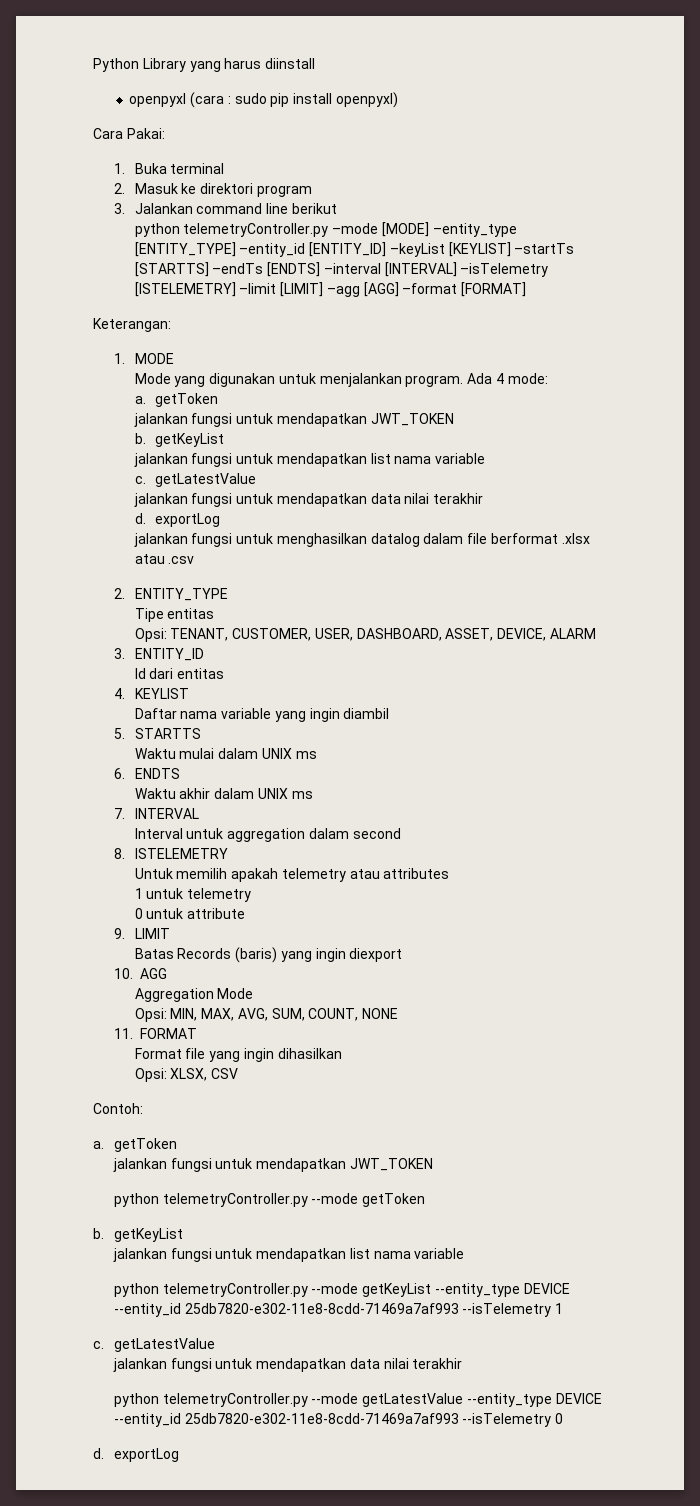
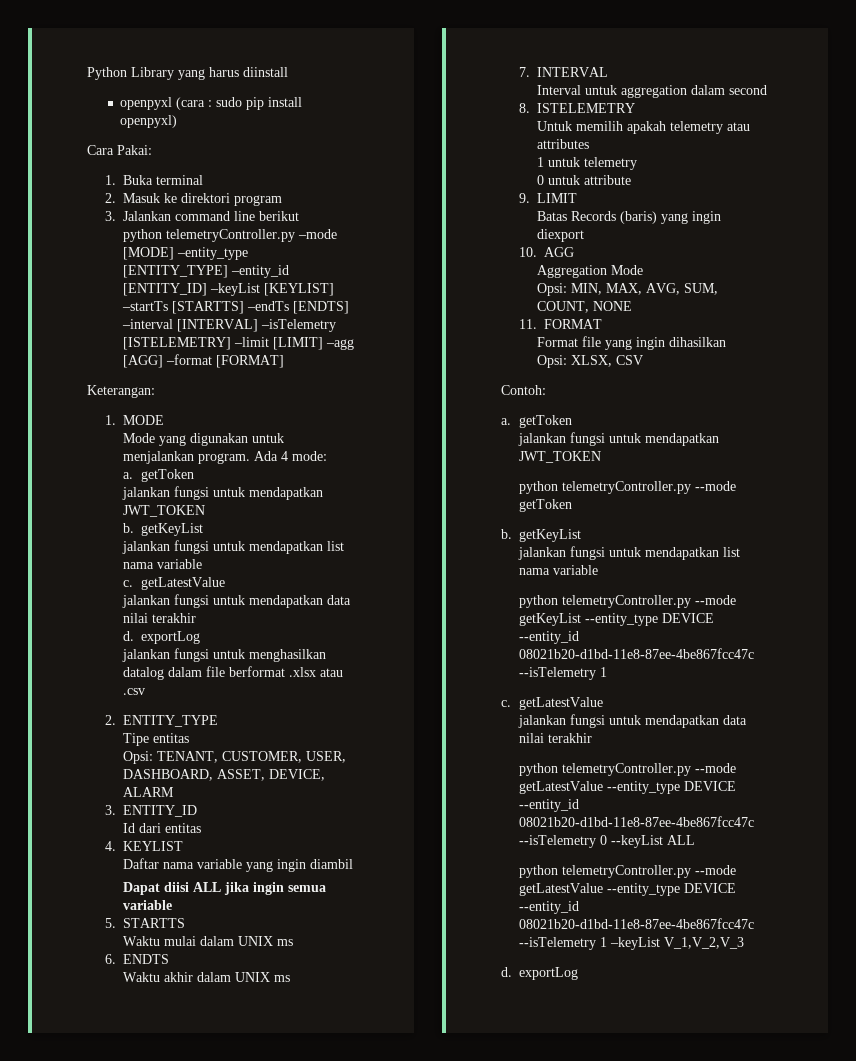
(390, 713) none -> [122,882,326,895] [122,900,172,910] // Dapat diisi ALL jika ingin semua variable
[184,1303,459,1314] 25db7820-e302-11e8-8cdd-71469a7af993 -> [518,648,754,659] 08021b20-d1bd-11e8-87ee-4be867fcc47c
[184,1413,459,1424] 25db7820-e302-11e8-8cdd-71469a7af993 -> [518,816,754,827] 08021b20-d1bd-11e8-87ee-4be867fcc47c
(564, 1418) none -> [610,835,695,848] [518,865,736,878] [518,883,736,896] [518,901,579,914] [518,918,754,929] [518,937,744,950] --keyList ALL // python telemetryController.py --mode getLatestValue --entity_type DEVICE --entity_id 08021b20-d1bd-11e8-87ee-4be867fcc47c --isTelemetry 1 –keyList V_1,V_2,V_3

